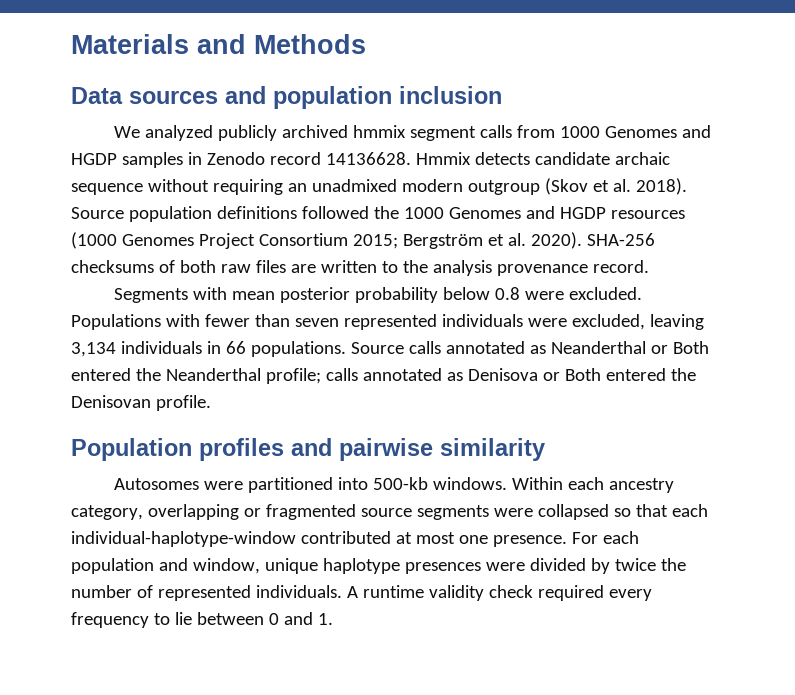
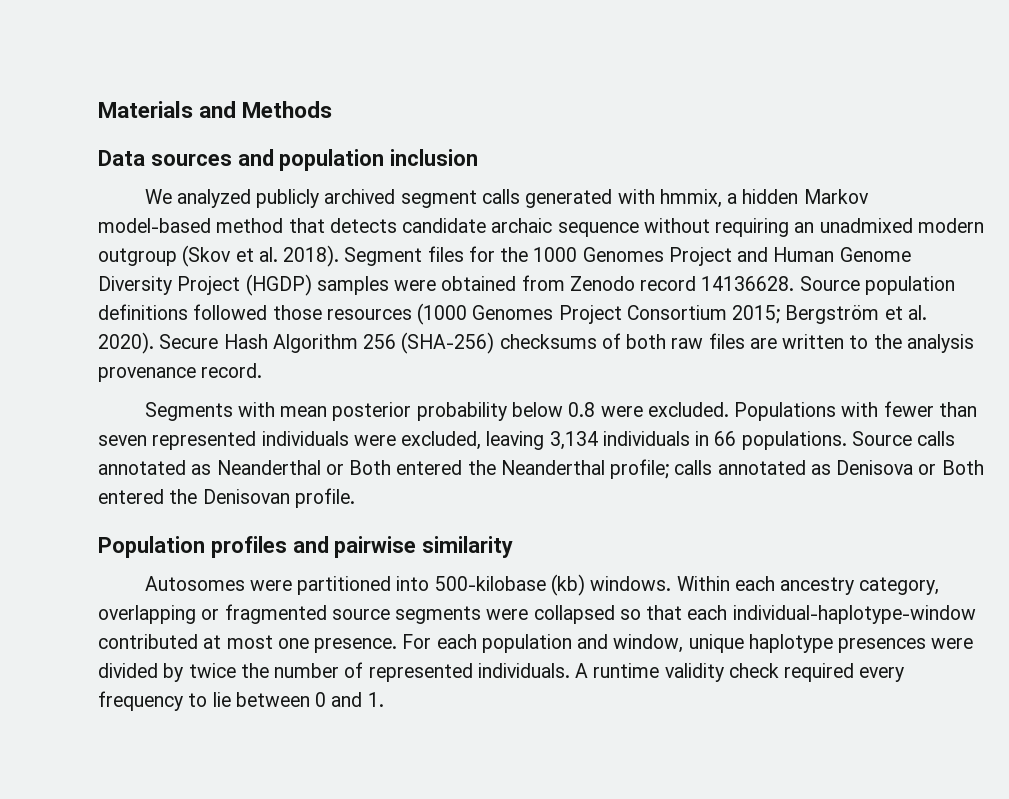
[353,125,407,138] hmmix -> (396, 196) none
[517,125,712,138] [71,152,471,168] from 1000 Genomes and HGDP samples in Zenodo record 14136628. Hmmix -> [525,189,869,208] [98,218,325,233] generated with hmmix, a hidden Markov model-based method that
[71,206,606,222] Source population definitions followed the 1000 Genomes and HGDP -> [344,246,911,266] [98,274,955,296] [98,304,322,320] Segment files for the 1000 Genomes Project and Human Genome Diversity Project (HGDP) samples were obtained from Zenodo record 14136628. Source population definitions followed those
[586,233,655,246] SHA-256 -> [159,332,495,354] Secure Hash Algorithm 256 (SHA-256)
[373,477,429,490] 500-kb -> [434,574,585,596] 500-kilobase (kb)

